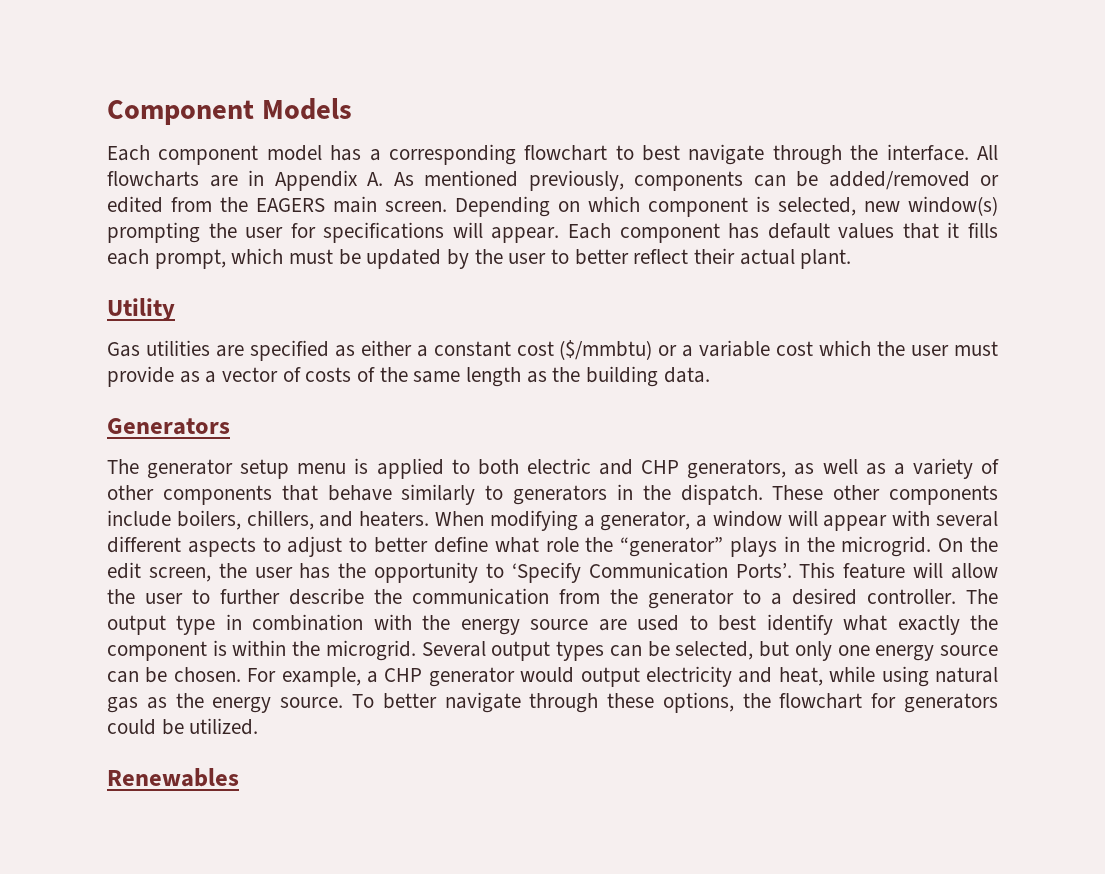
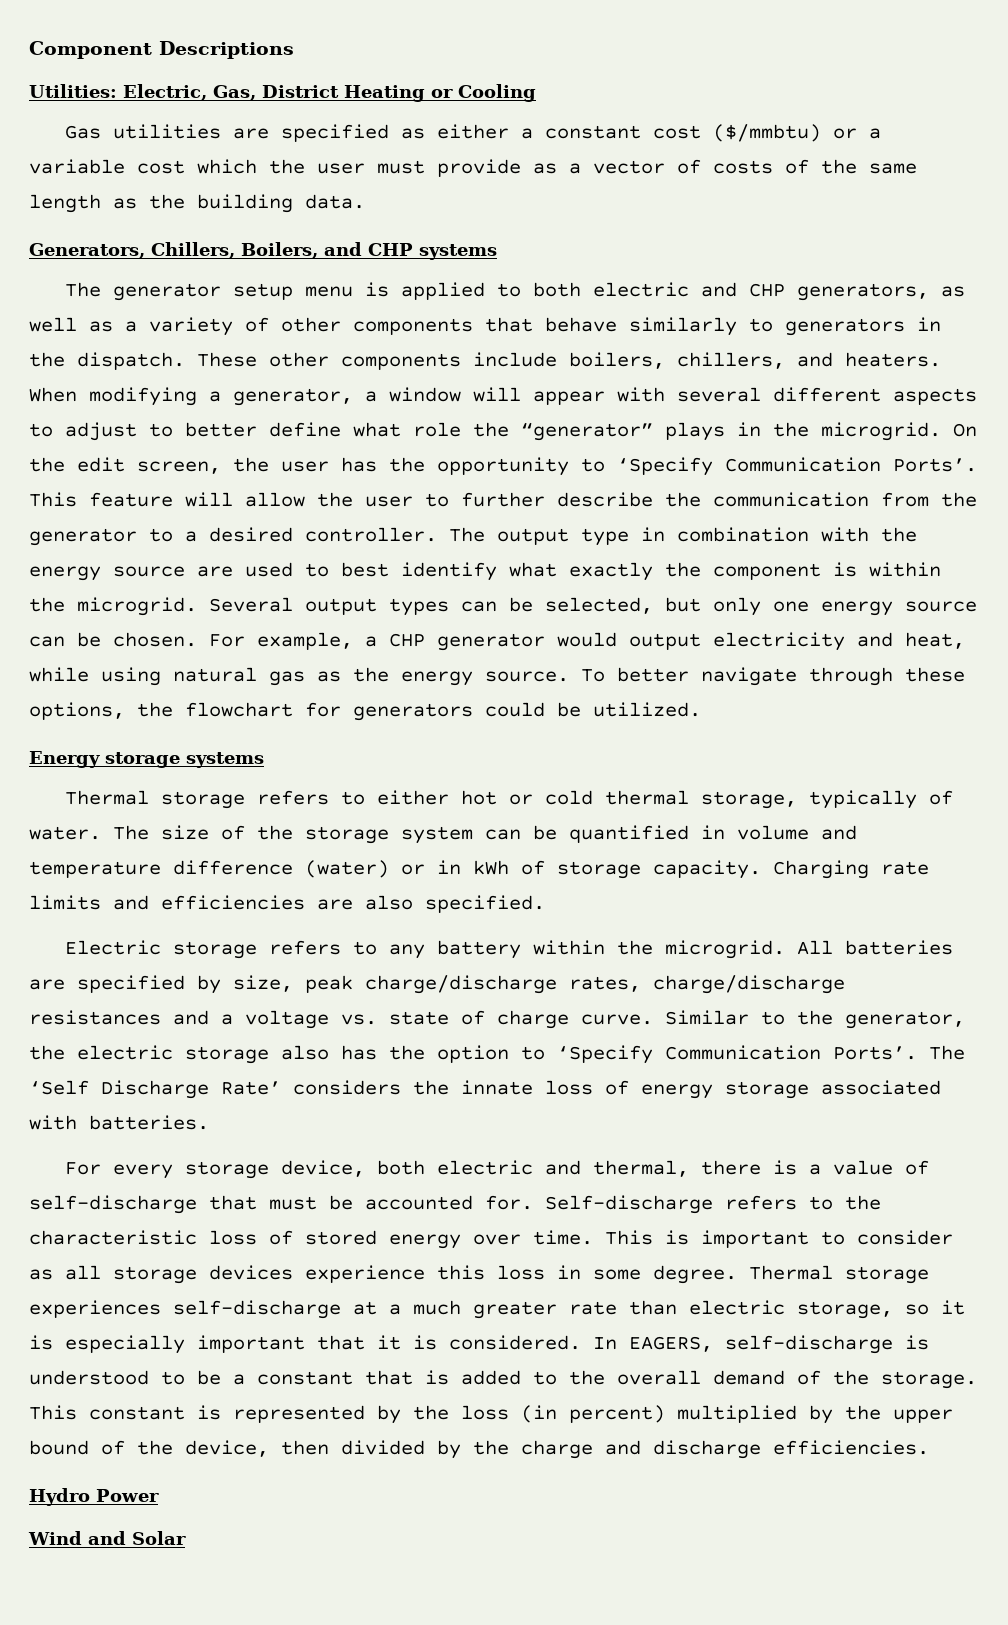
[261,98,352,120] [107,144,998,165] [107,170,999,191] [107,196,998,217] [107,222,998,243] [107,248,852,269] [107,298,175,321] Models // Each component model has a corresponding flowchart to best navigate through the interface. All flowcharts are in Appendix A. As mentioned previously, components can be added/removed or edited from the EAGERS main screen. Depending on which component is selected, new window(s) prompting the user for specifications will appear. Each component has default values that it fills each prompt, which must be updated by the user to better reflect their actual plant. // Utility -> [159,41,294,59] [29,84,536,102] Descriptions // Utilities: Electric, Gas, District Heating or Cooling
[107,418,230,435] Generators -> [29,242,497,260] Generators, Chillers, Boilers, and CHP systems
[107,768,239,787] Renewables -> [29,751,264,768] [64,790,953,809] [29,825,857,844] [29,860,929,879] [29,895,545,913] [64,940,953,959] [29,975,845,994] [29,1010,965,1029] [29,1045,965,1064] [29,1080,941,1099] [29,1115,209,1130] [64,1160,929,1179] [29,1195,881,1214] [29,1230,953,1249] [29,1265,929,1284] [29,1300,965,1319] [29,1335,929,1354] [29,1370,977,1389] [29,1405,953,1424] [29,1440,929,1459] [29,1488,159,1506] [28,1531,186,1545] Energy storage systems // Thermal storage refers to either hot or cold thermal storage, typically of water. The size of the storage system can be quantified in volume and temperature difference (water) or in kWh of storage capacity. Charging rate limits and efficiencies are also specified. // Electric storage refers to any battery within the microgrid. All batteries are specified by size, peak charge/discharge rates, charge/discharge resistances and a voltage vs. state of charge curve. Similar to the generator, the electric storage also has the option to ‘Specify Communication Ports’. The ‘Self Discharge Rate’ considers the innate loss of energy storage associated with batteries. // For every storage device, both electric and thermal, there is a value of self-discharge that must be accounted for. Self-discharge refers to the characteristic loss of stored energy over time. This is important to consider as all storage devices experience this loss in some degree. Thermal storage experiences self-discharge at a much greater rate than electric storage, so it is especially important that it is considered. In EAGERS, self-discharge is understood to be a constant that is added to the overall demand of the storage. This constant is represented by the loss (in percent) multiplied by the upper bound of the device, then divided by the charge and discharge efficiencies. // Hydro Power // Wind and Solar

